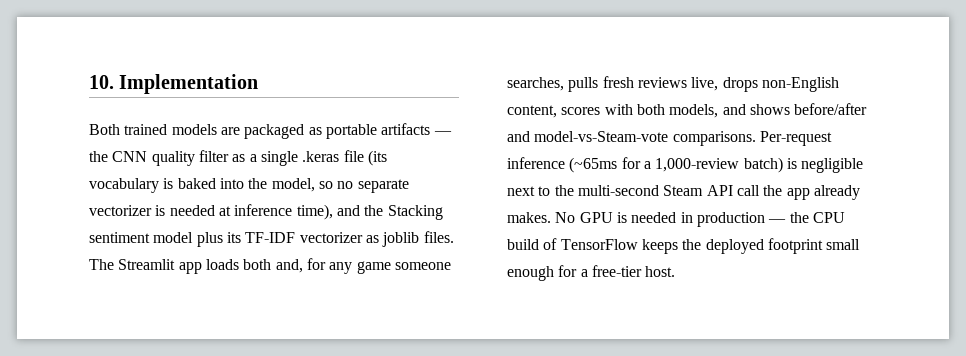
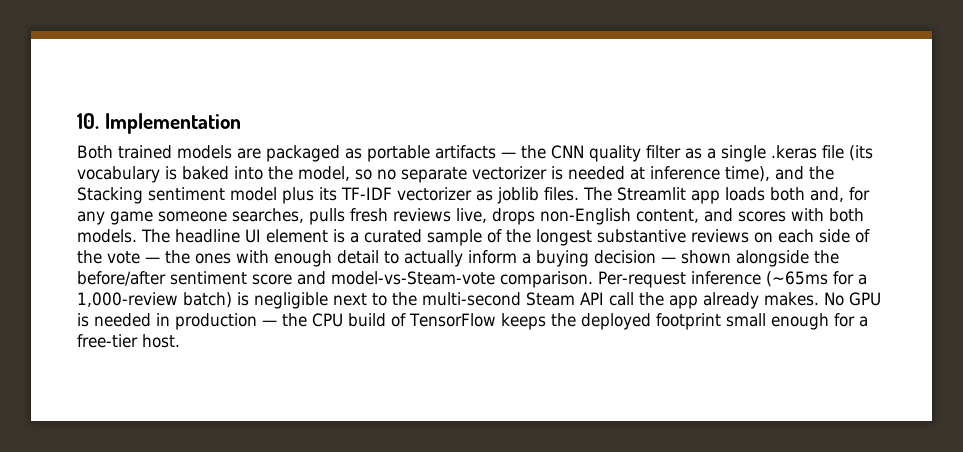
(557, 111) none -> [704,208,733,222] and
[669,103,868,118] models, and shows before/after -> [77,229,870,246] [77,250,839,267] [77,271,292,286] models. The headline UI element is a curated sample of the longest substantive reviews on each side of the vote — the ones with enough detail to actually inform a buying decision — shown alongside the before/after sentiment score
[672,131,756,146] comparisons. -> [500,271,593,288] comparison.

